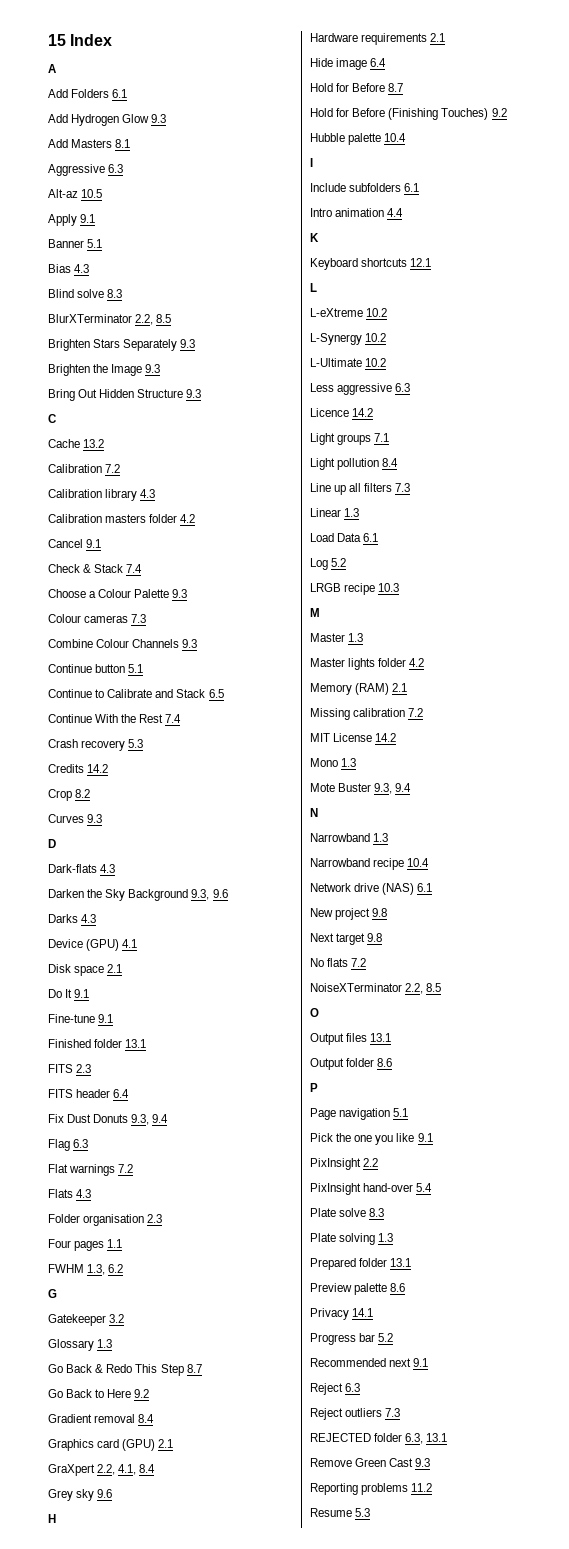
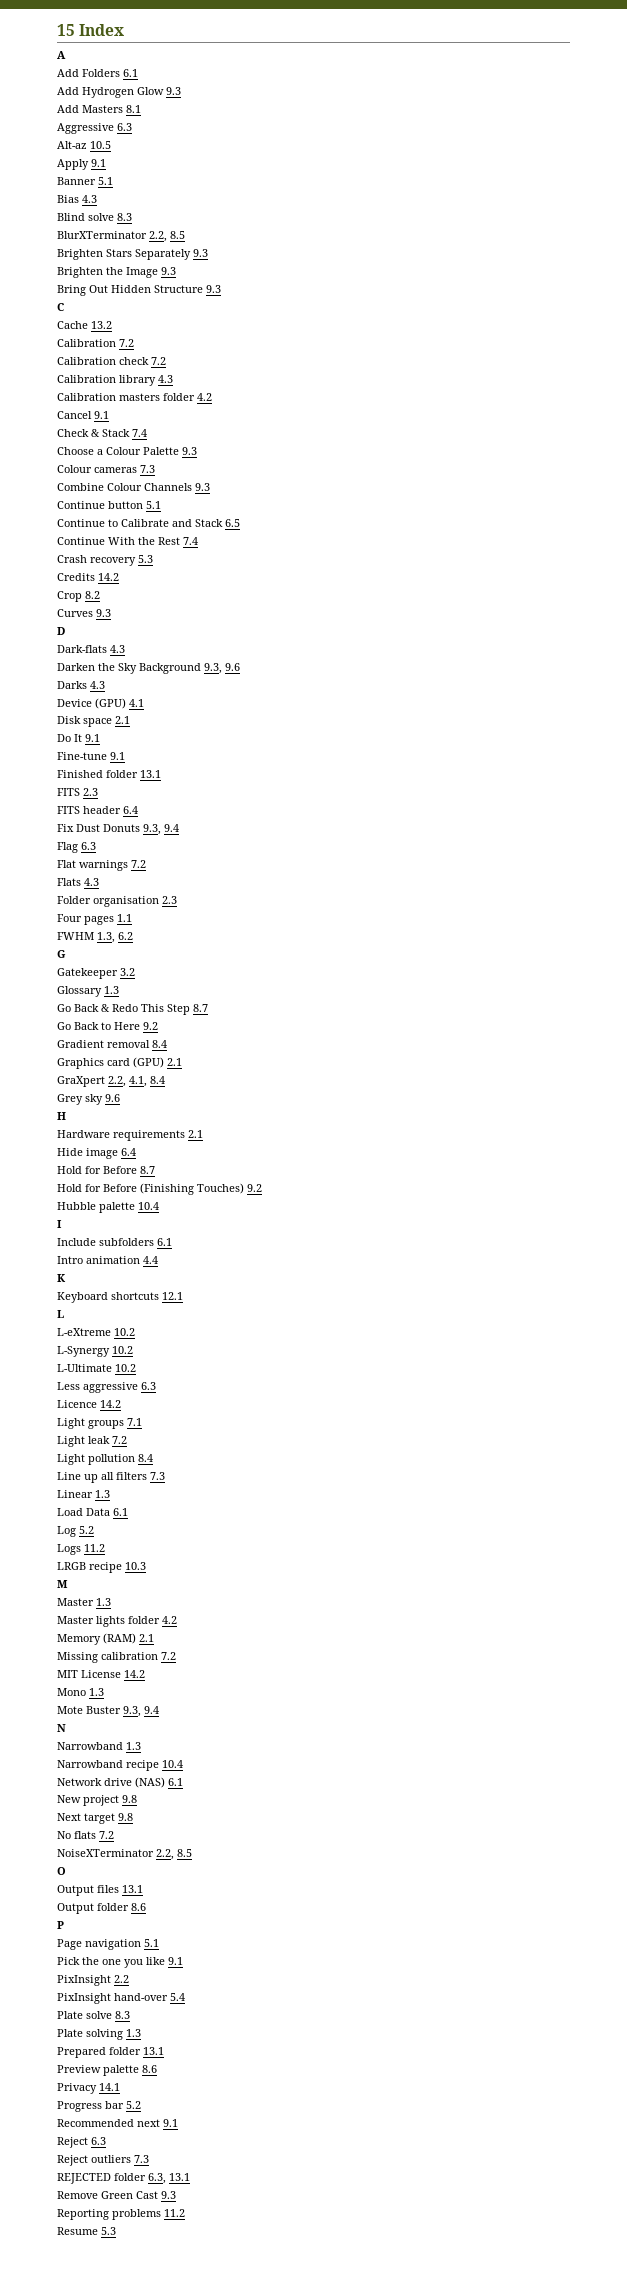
(121, 468) none -> [57,357,166,365] // Calibration check 7.2
(390, 437) none -> [57,1436,127,1447] // Light leak 7.2
(347, 562) none -> [57,1544,105,1555] // Logs 11.2

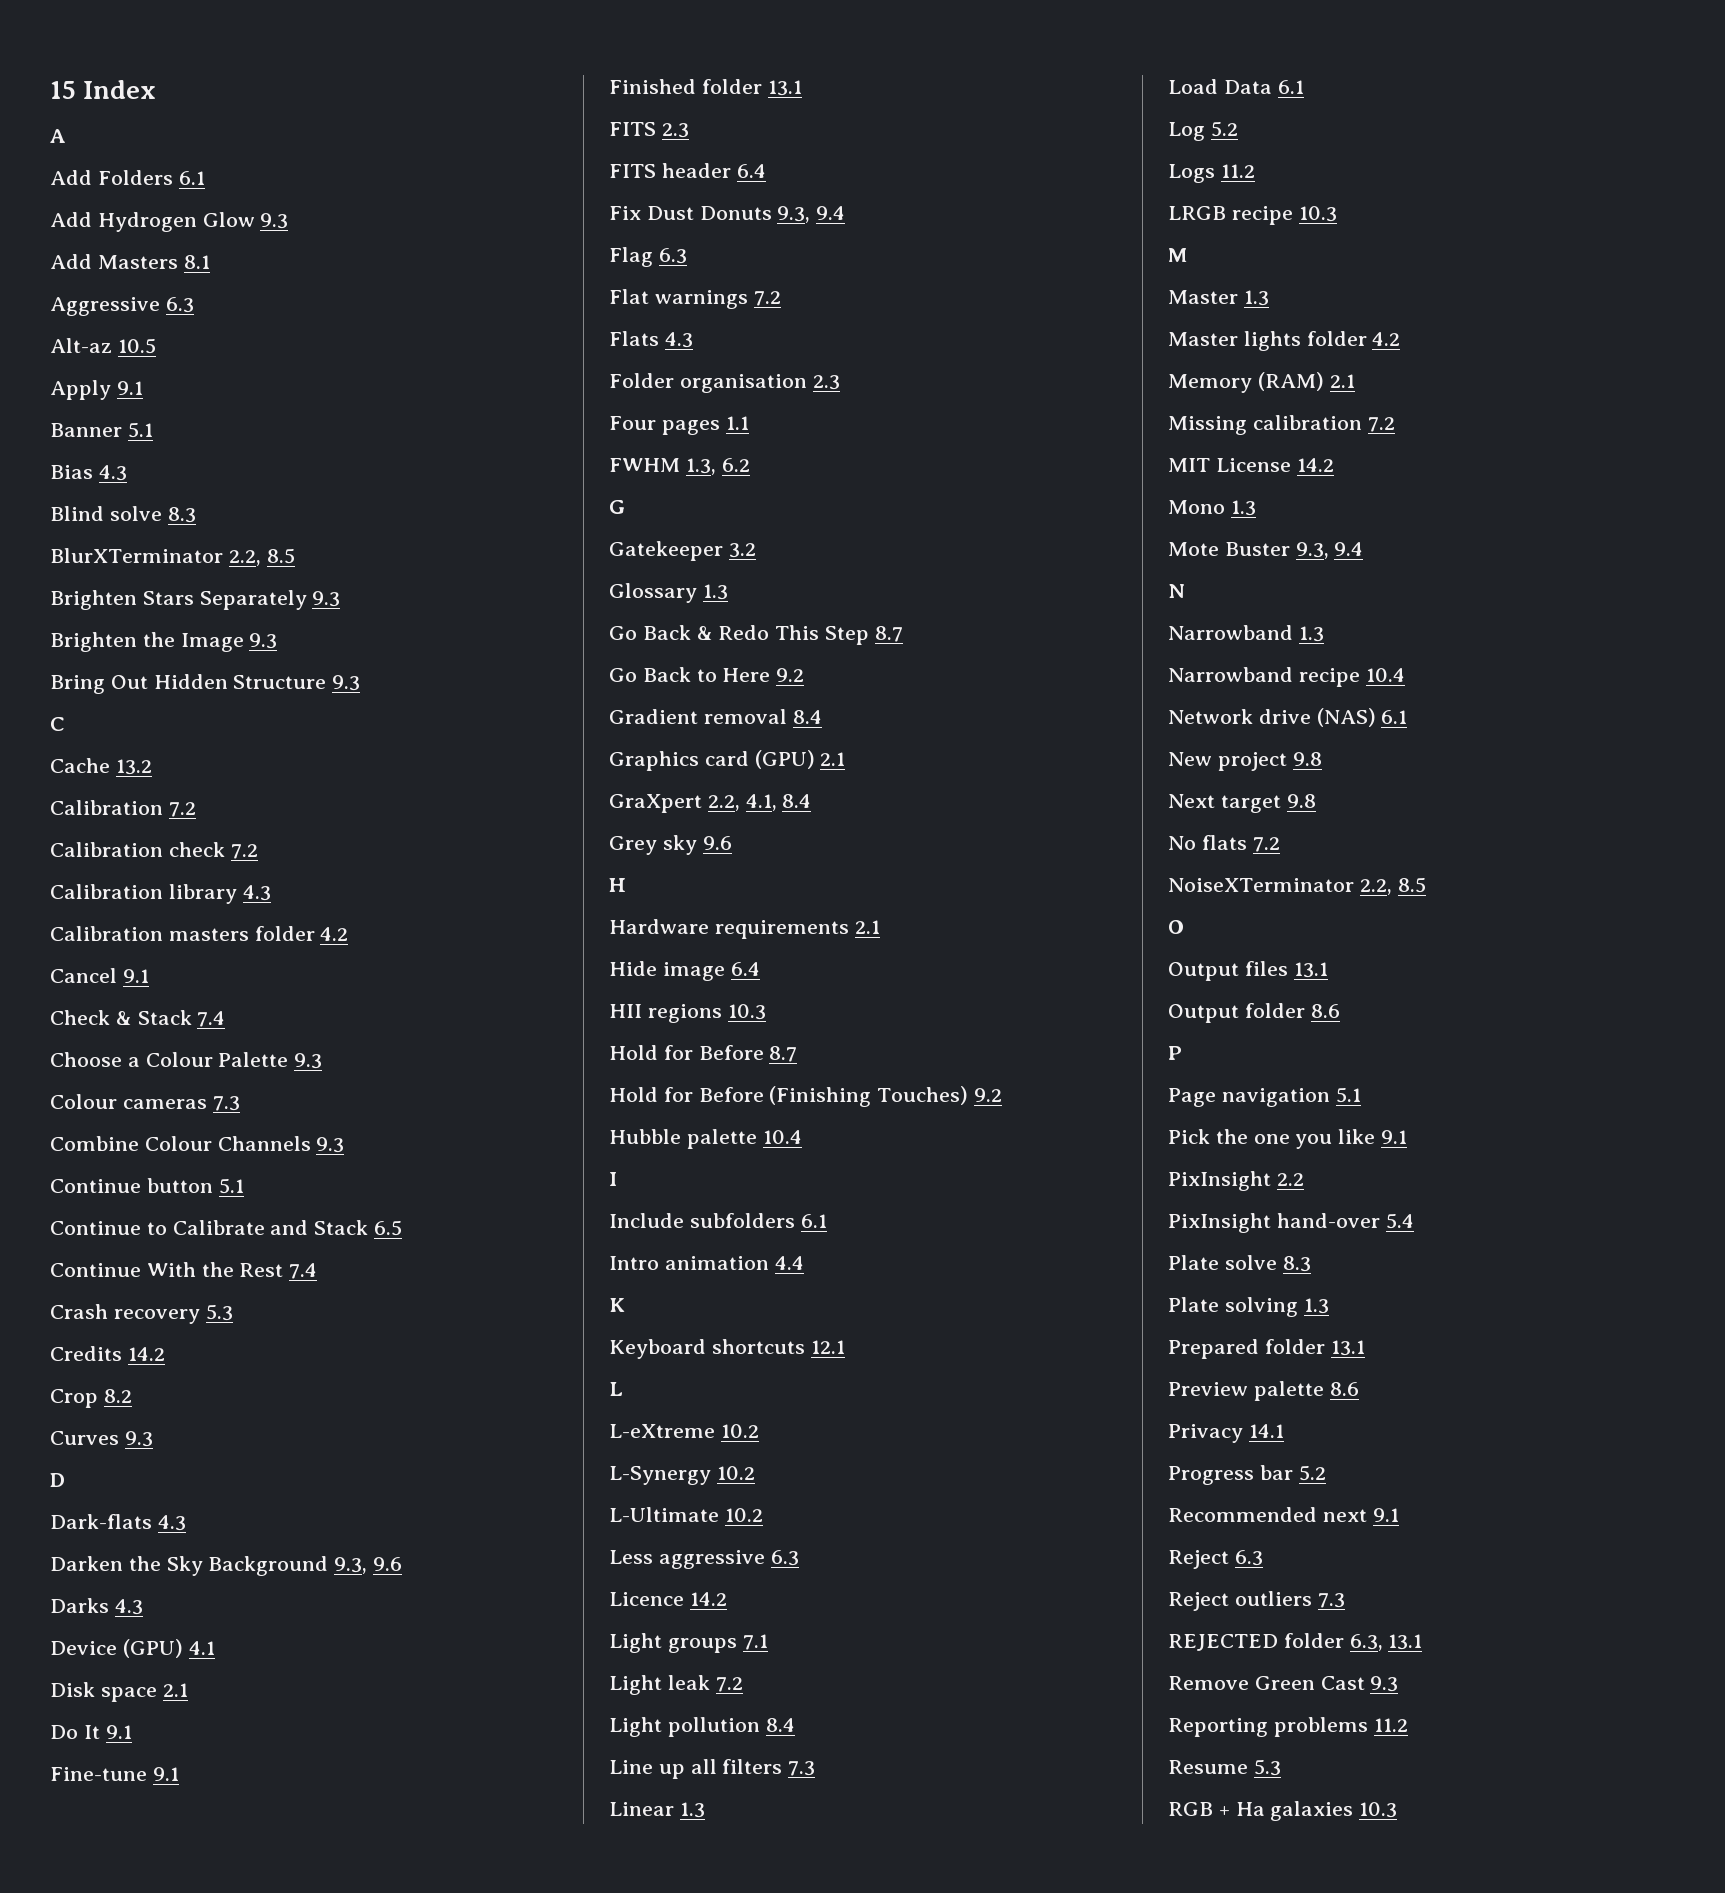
(136, 1152) none -> [609,1004,766,1023] // HII regions 10.3
(116, 2231) none -> [1168,1801,1398,1821] // RGB + Ha galaxies 10.3

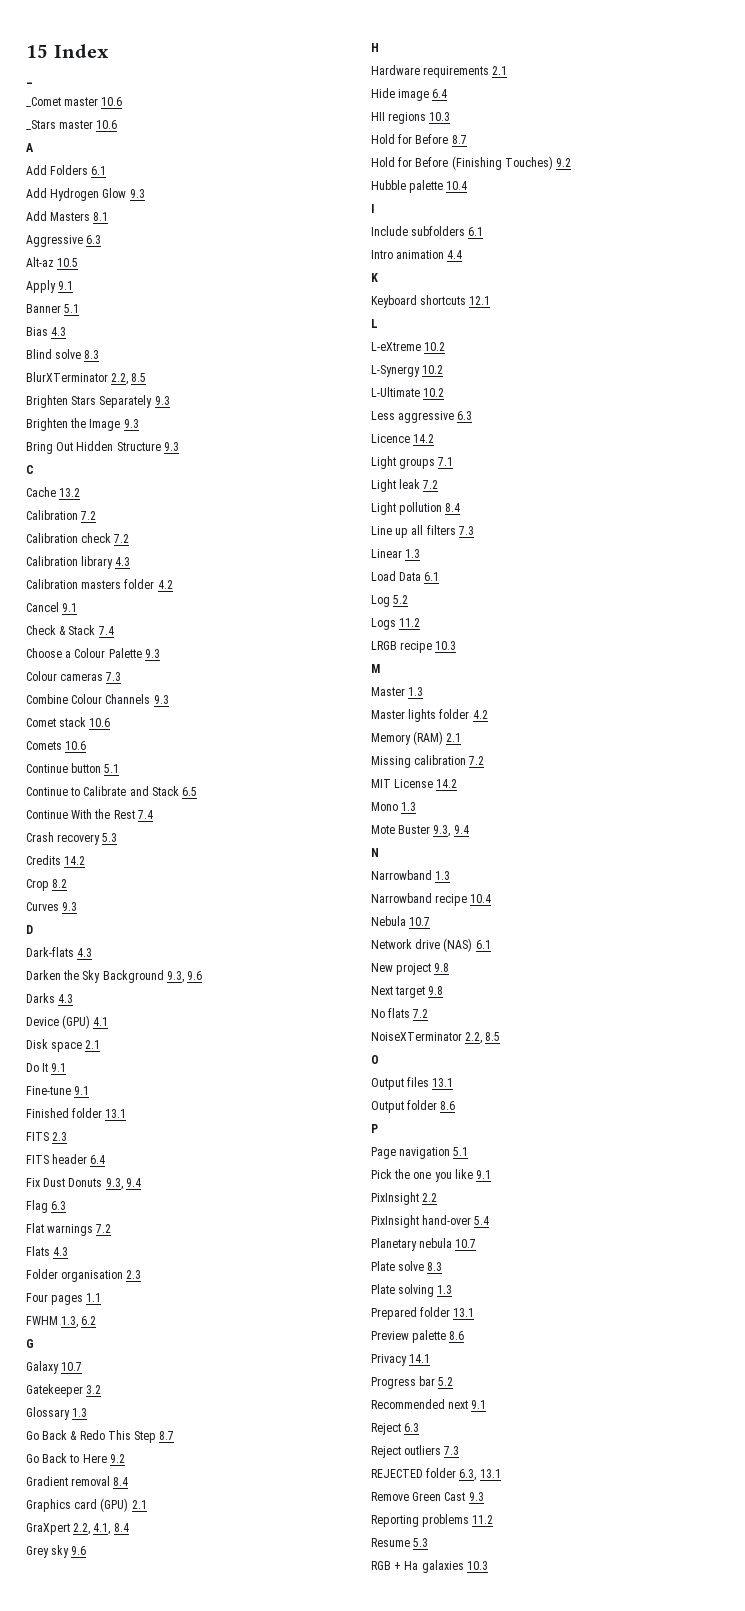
(157, 89) none -> [26,82,33,84] [26,97,123,107] [26,120,118,130] // _ // _Comet master 10.6 // _Stars master 10.6
(345, 1145) none -> [26,717,111,727] [26,741,87,750] // Comet stack 10.6 // Comets 10.6
(625, 507) none -> [26,1361,83,1374] // Galaxy 10.7
(1405, 675) none -> [371,916,431,926] // Nebula 10.7
(1414, 1221) none -> [371,1238,477,1251] // Planetary nebula 10.7

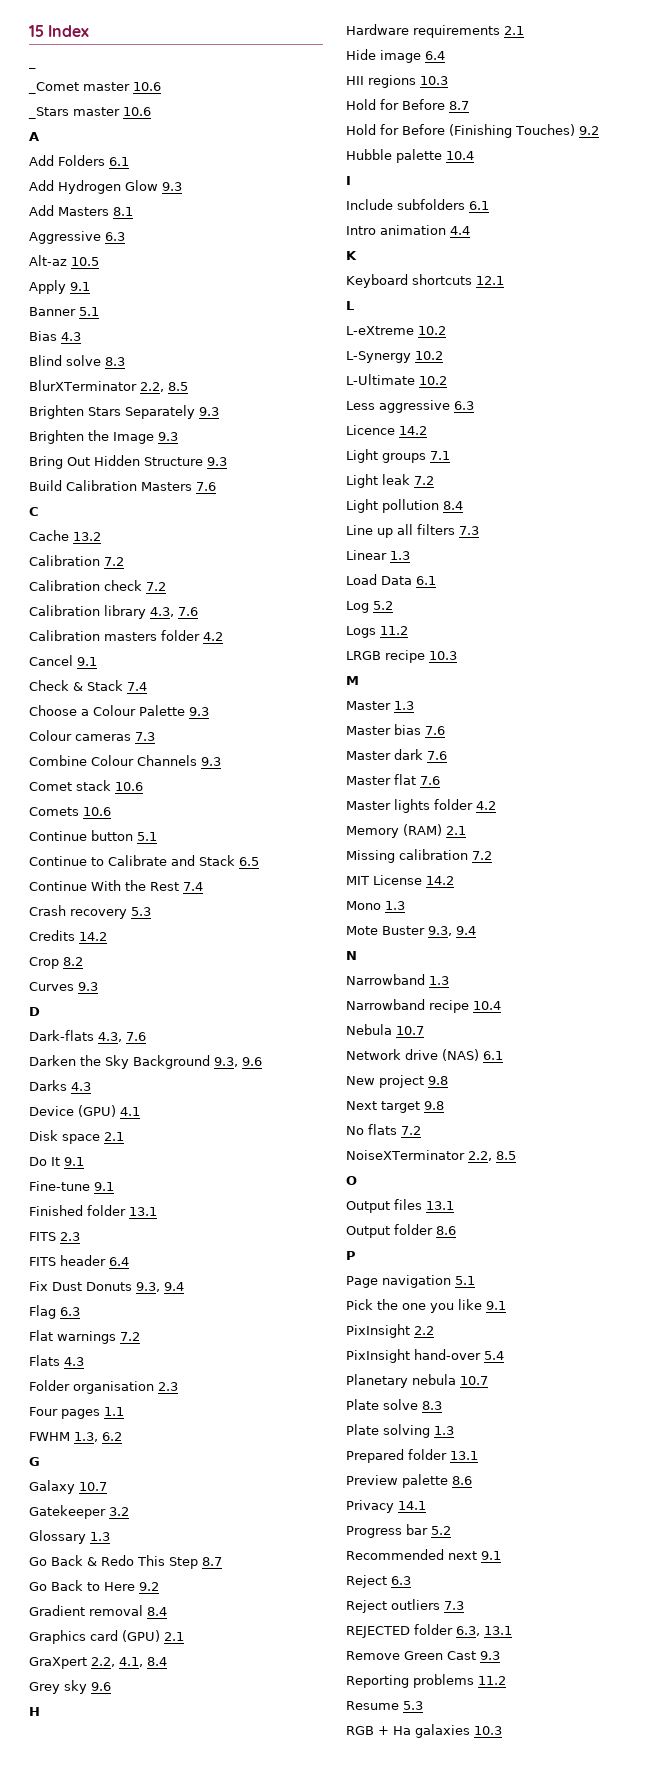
(179, 446) none -> [29,480,216,491] // Build Calibration Masters 7.6
[115,557,131,566] 4.3 -> [150,607,198,617] 4.3, 7.6
[77,948,93,957] 4.3 -> [98,1032,146,1042] 4.3, 7.6
(424, 691) none -> [346,724,445,735] [346,749,447,760] [346,774,440,785] // Master bias 7.6 // Master dark 7.6 // Master flat 7.6

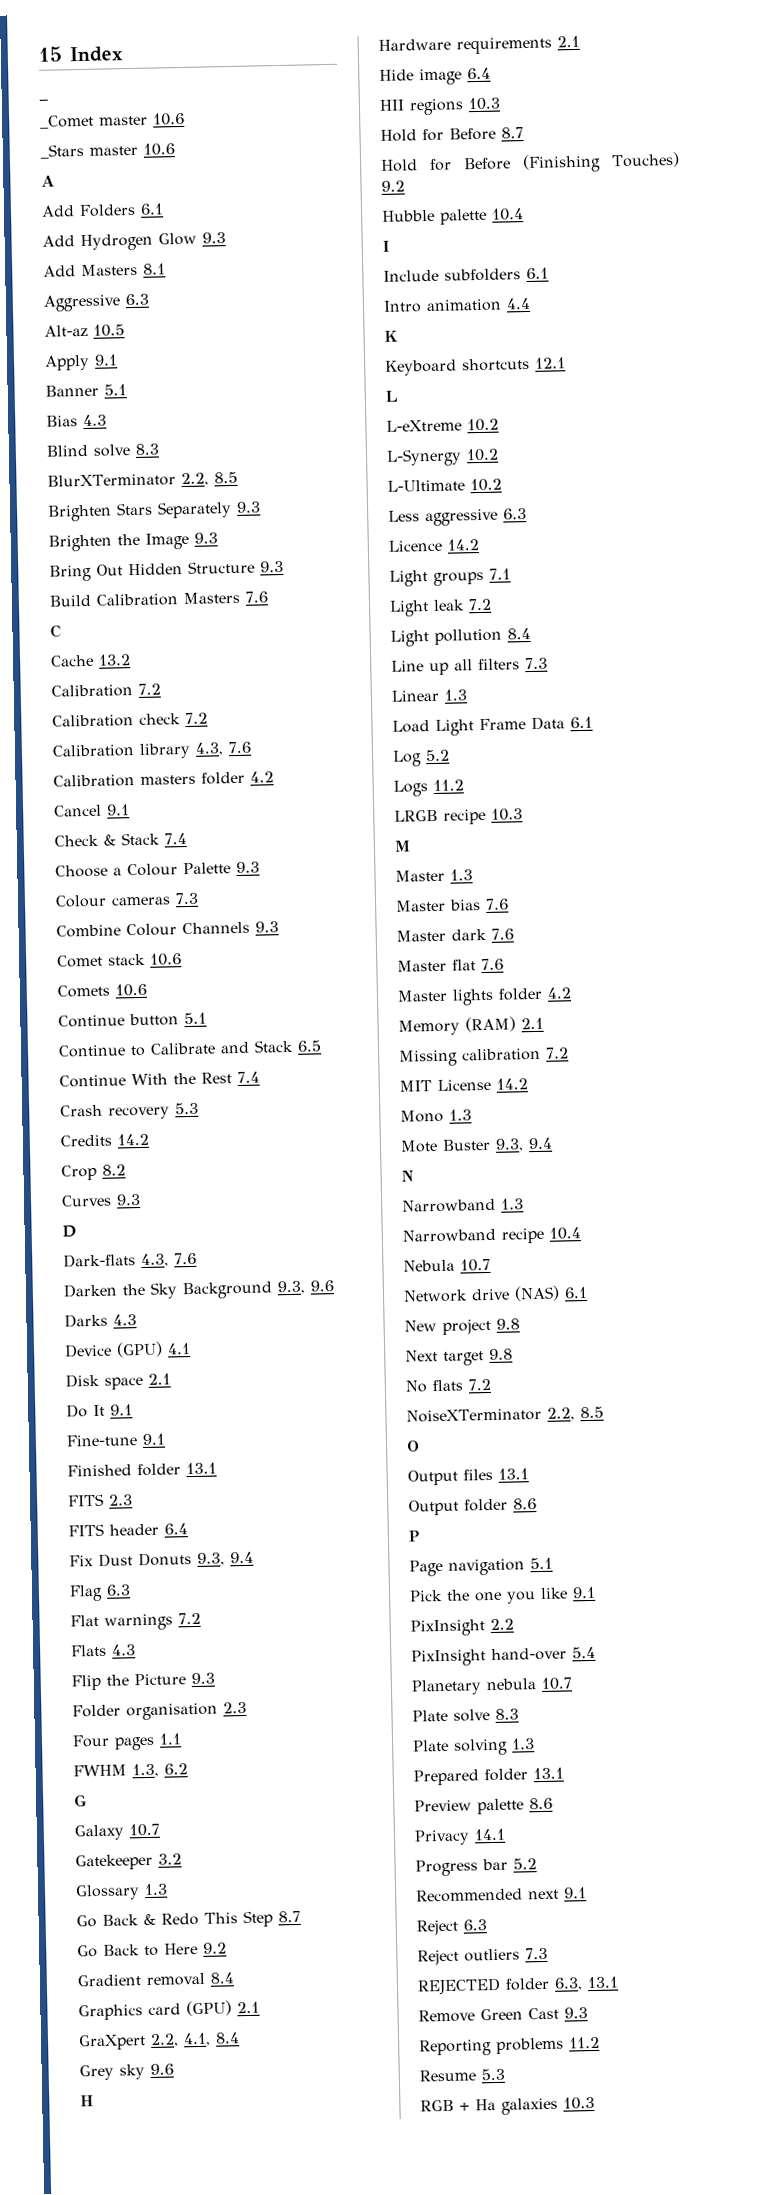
(84, 1361) none -> [71,1672,215,1691] // Flip the Picture 9.3
(377, 579) none -> [435,718,526,736] Light Frame

